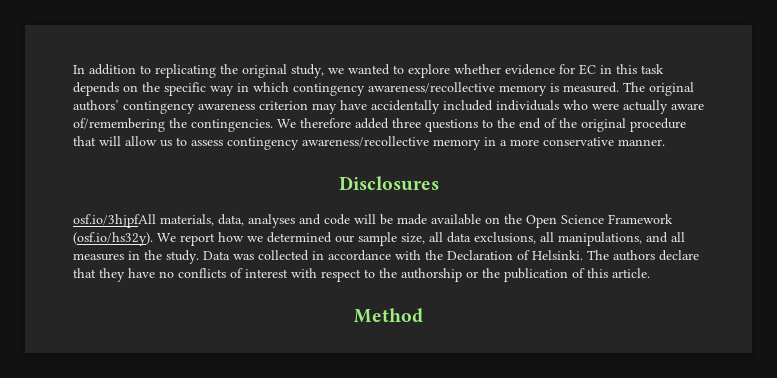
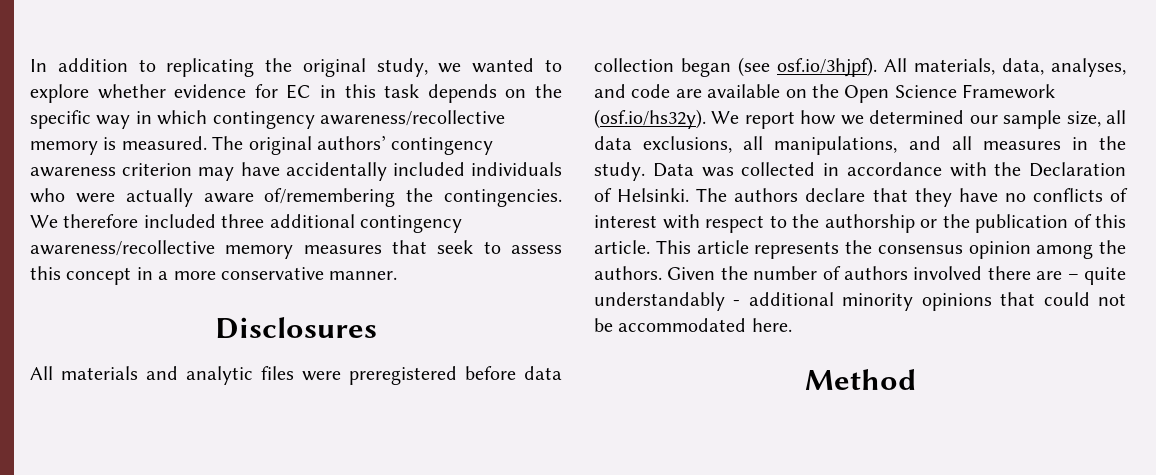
[355,118,686,132] [73,136,481,150] added three questions to the end of the original procedure that will allow us to assess contingency awareness/recollective memory -> [143,214,462,233] [30,240,562,259] [30,266,132,285] included three additional contingency awareness/recollective memory measures that seek to assess this concept
[73,214,156,228] osf.io/3hjpfAll -> [30,366,562,385] [594,57,907,77] All materials and analytic files were preregistered before data collection began (see osf.io/3hjpf). All
[248,214,295,228] analyses -> [1051,58,1126,77] analyses,
[354,214,427,225] will be made -> [675,89,702,98] are
(650, 273) none -> [655,240,1126,259] [594,266,1126,285] [594,292,1126,311] [594,318,792,332] This article represents the consensus opinion among the authors. Given the number of authors involved there are – quite understandably - additional minority opinions that could not be accommodated here.

